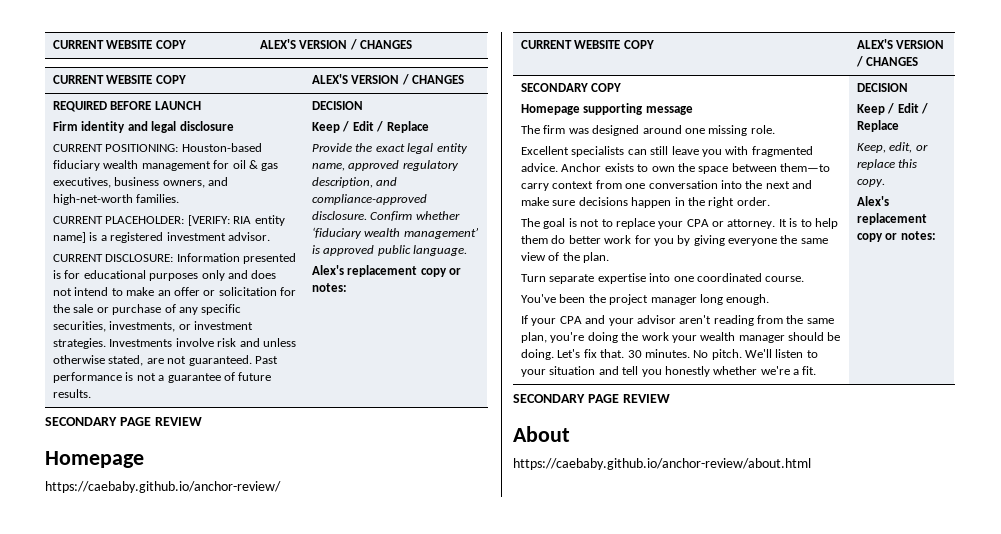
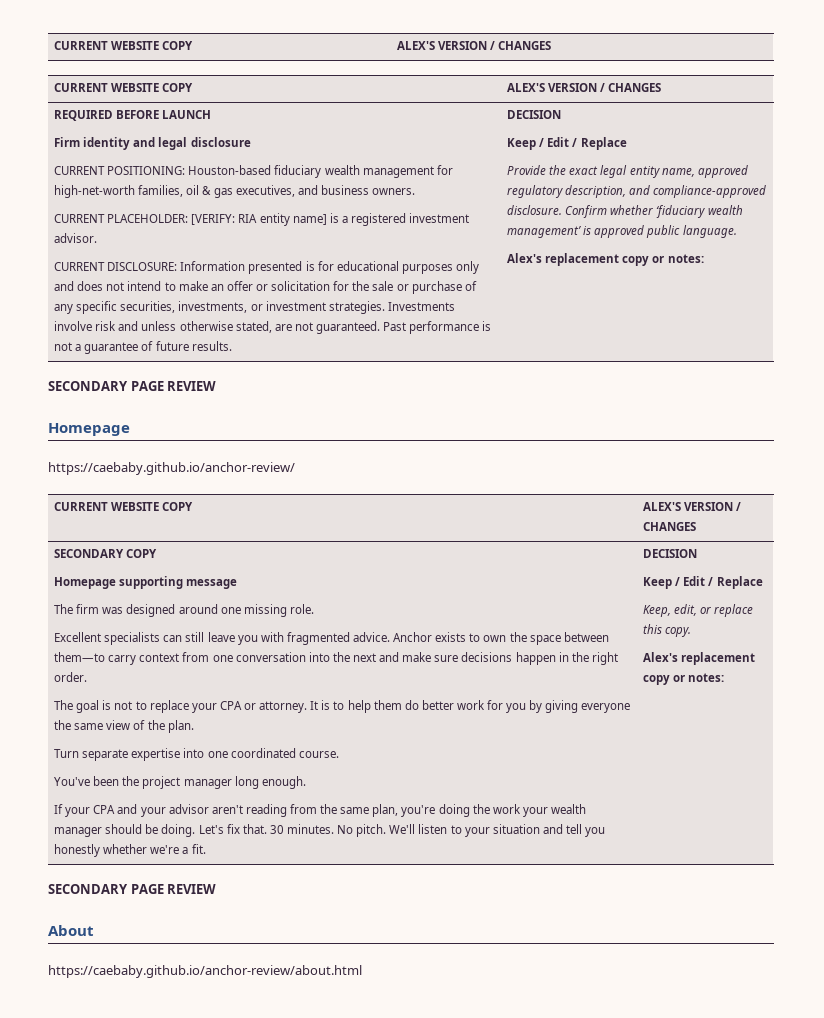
(230, 164) none -> [54,185,184,198] high-net-worth families,
[114,177,229,188] [53,194,180,205] business owners, and high-net-worth families. -> [297,185,415,195] and business owners.

